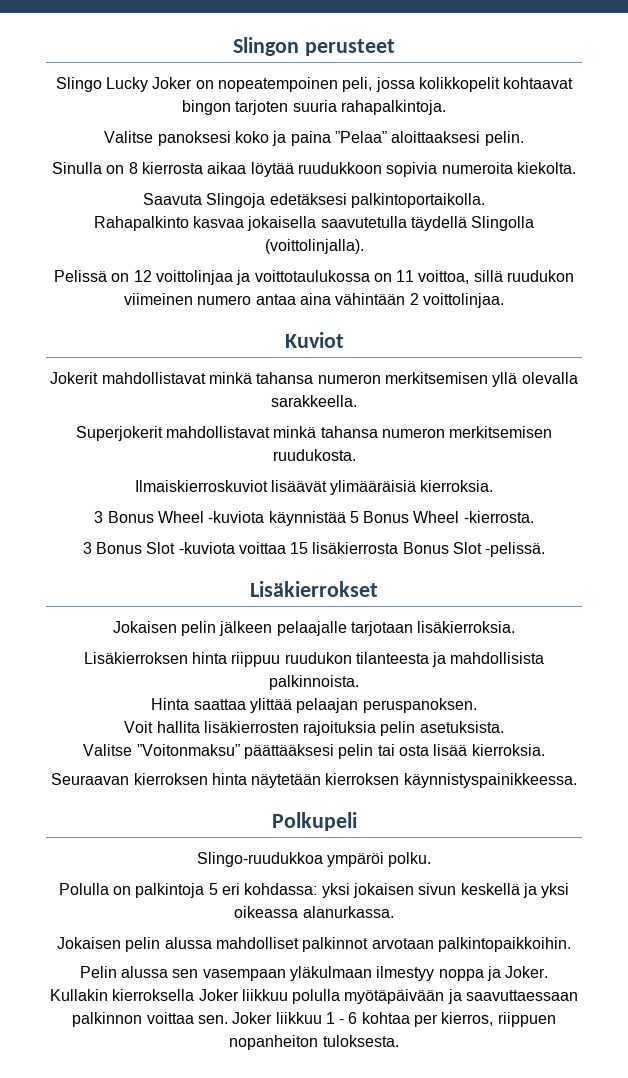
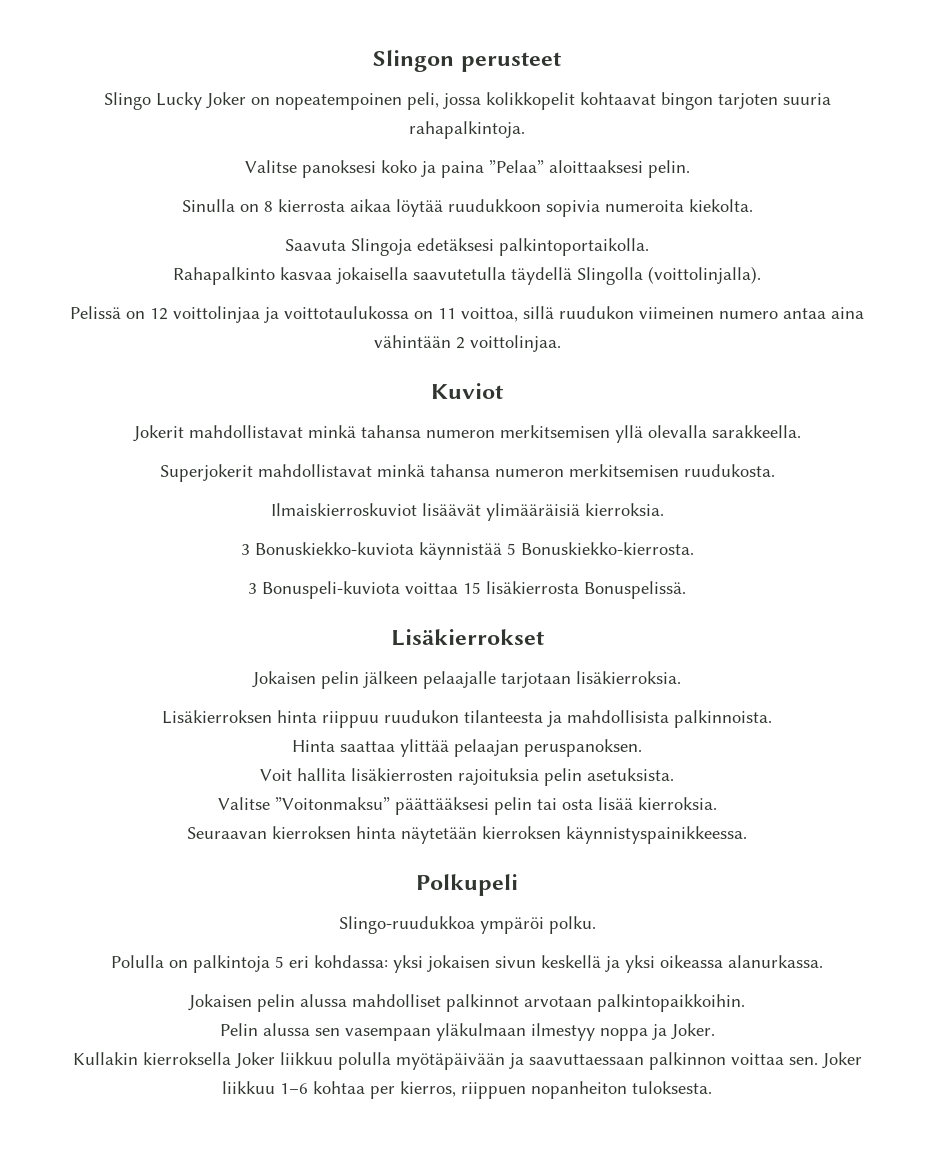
[107,511,534,526] [82,542,546,557] Bonus Wheel -kuviota käynnistää 5 Bonus Wheel -kierrosta. // 3 Bonus Slot -kuviota voittaa 15 lisäkierrosta Bonus Slot -pelissä. -> [254,542,694,560] [248,581,686,599] Bonuskiekko-kuviota käynnistää 5 Bonuskiekko-kierrosta. // 3 Bonuspeli-kuviota voittaa 15 lisäkierrosta Bonuspelissä.
[325,1012,358,1024] 1 - 6 -> [280,1083,308,1094] 1–6

